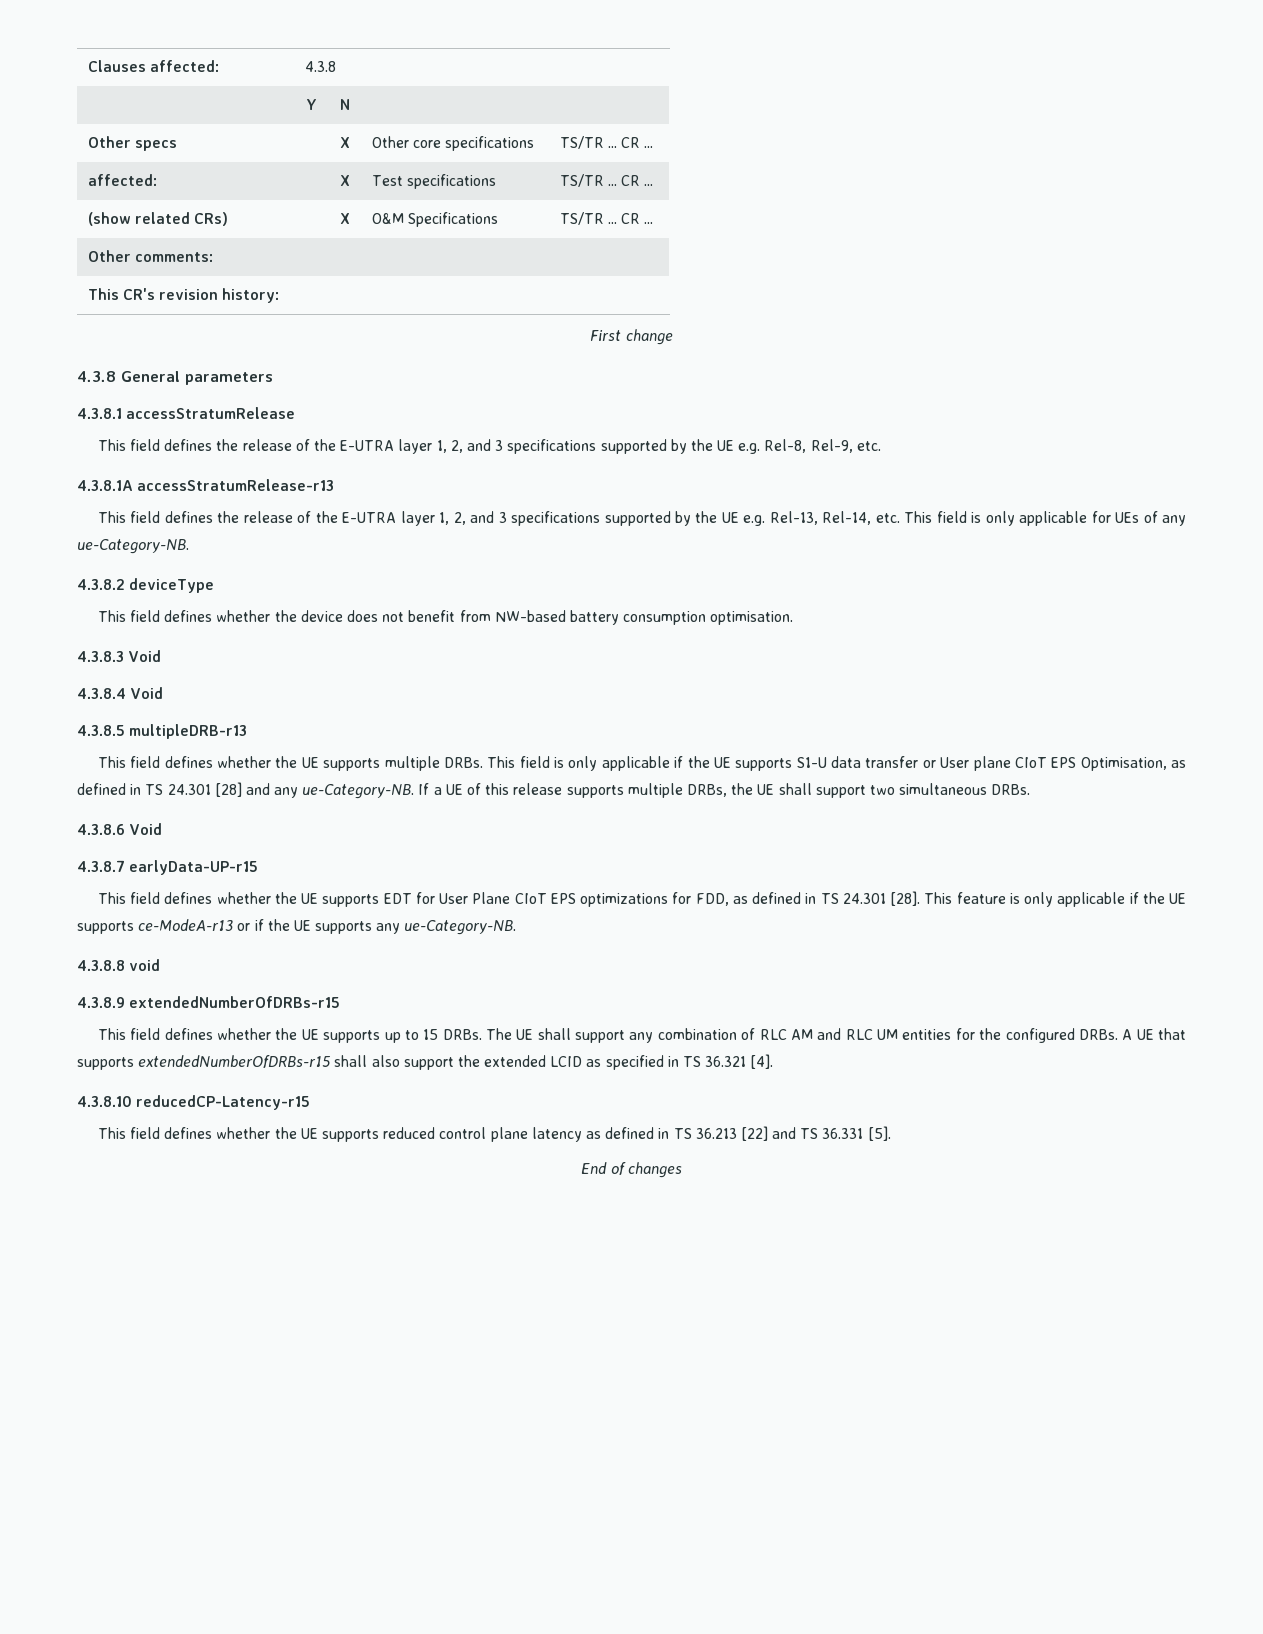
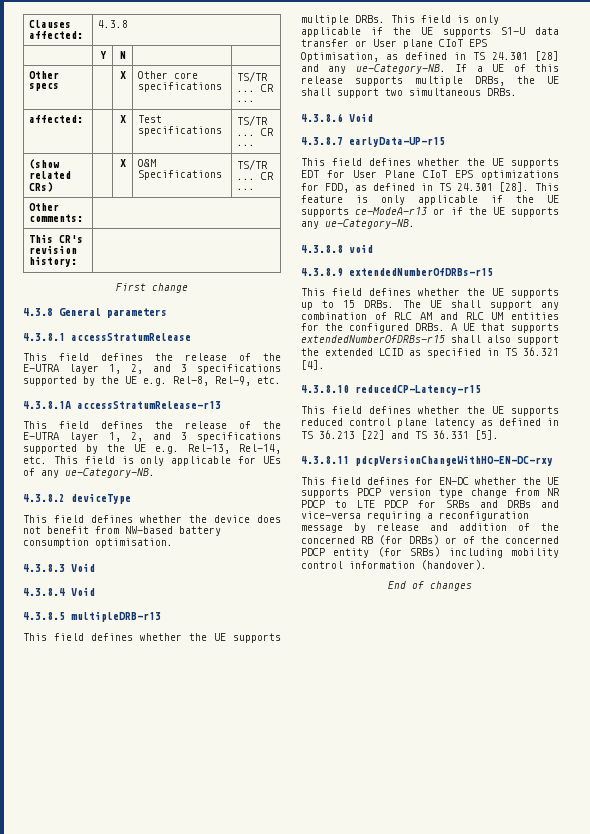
(891, 1133) none -> [301,455,553,466] [301,477,559,485] [301,488,560,498] [301,500,559,508] [301,511,529,521] [301,523,559,533] [301,535,559,545] [301,547,559,558] [301,560,487,570] // 4.3.8.11 pdcpVersionChangeWithHO-EN-DC-rxy // This field defines for EN-DC whether the UE supports PDCP version type change from NR PDCP to LTE PDCP for SRBs and DRBs and vice-versa requiring a reconfiguration message by release and addition of the concerned RB (for DRBs) or of the concerned PDCP entity (for SRBs) including mobility control information (handover).

